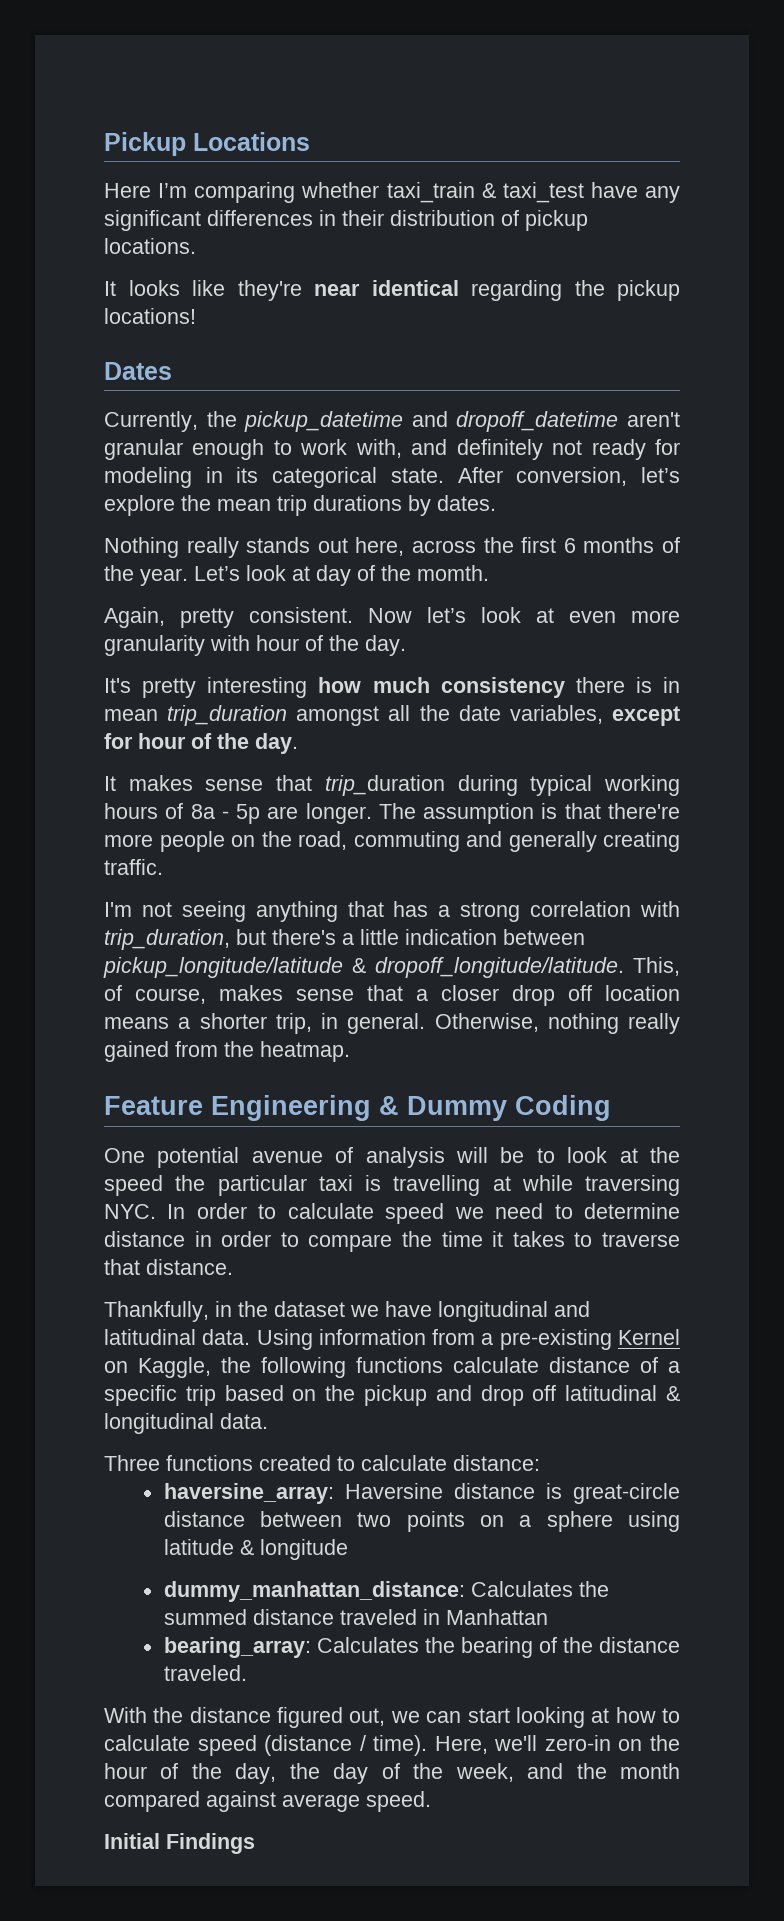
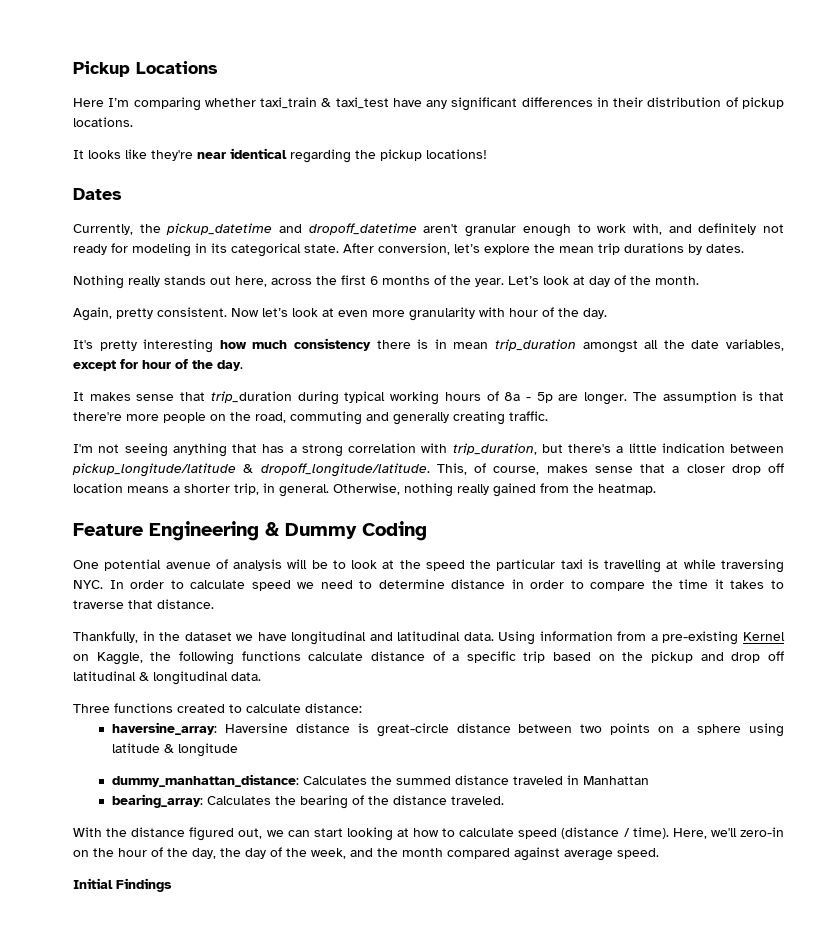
[417,565,489,581] momth. -> [655,276,699,285] month.

